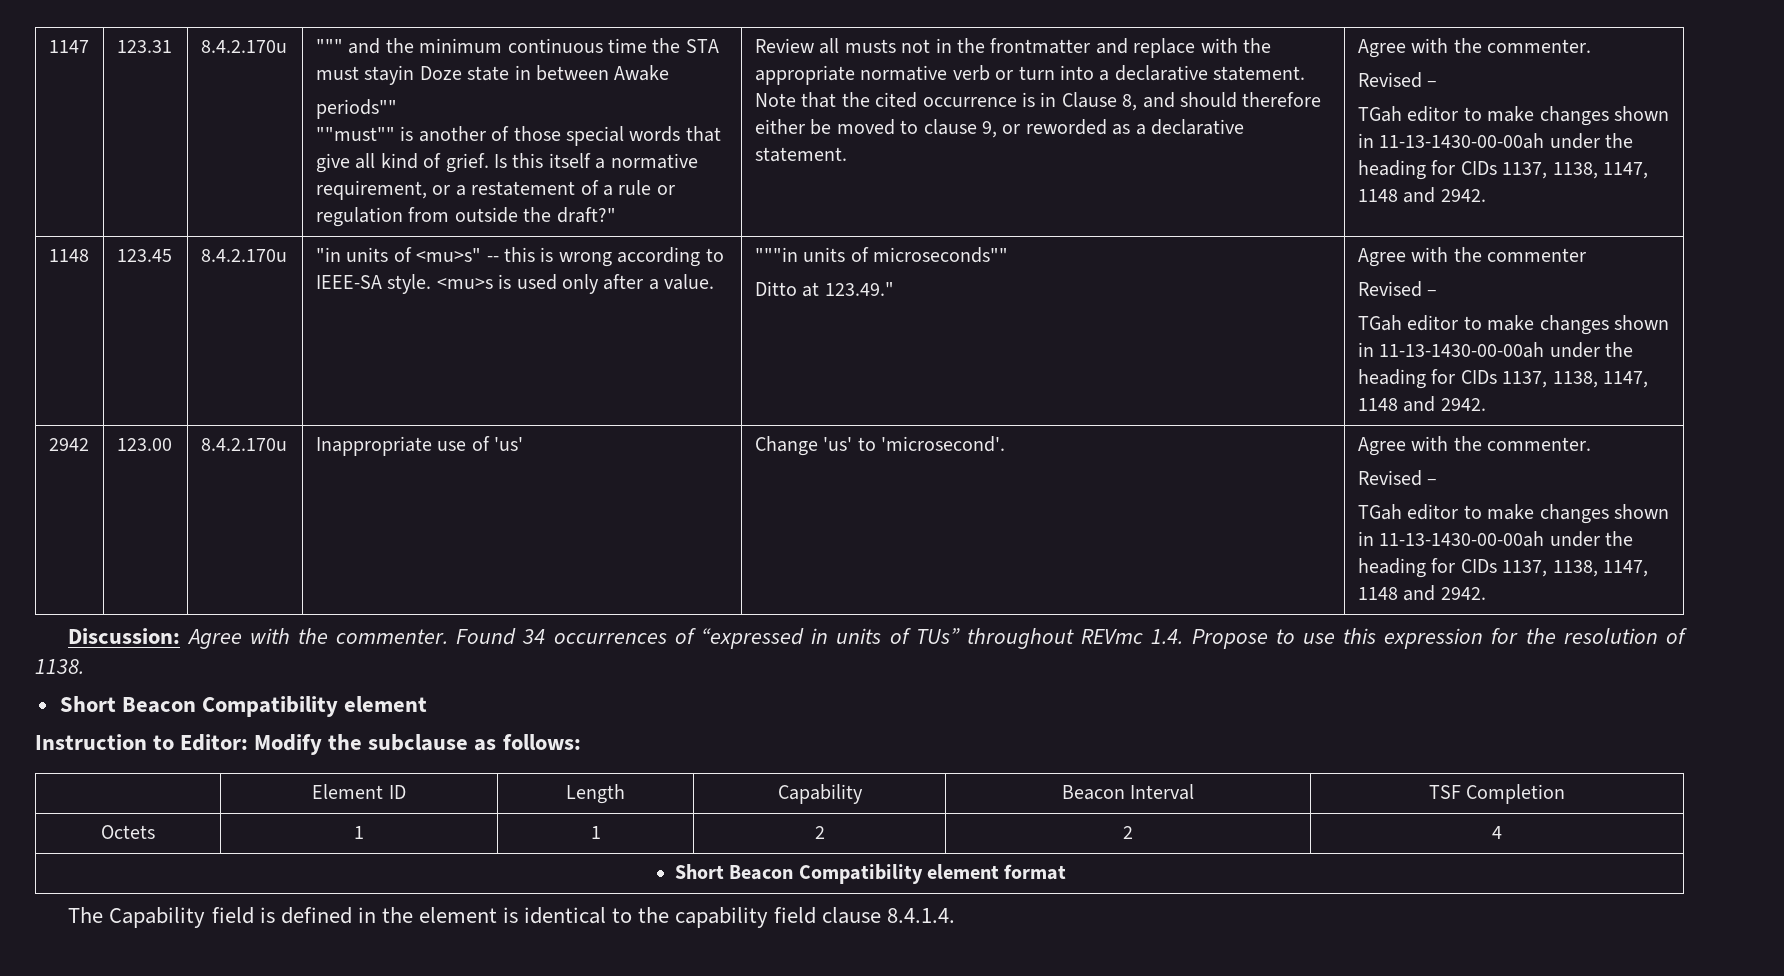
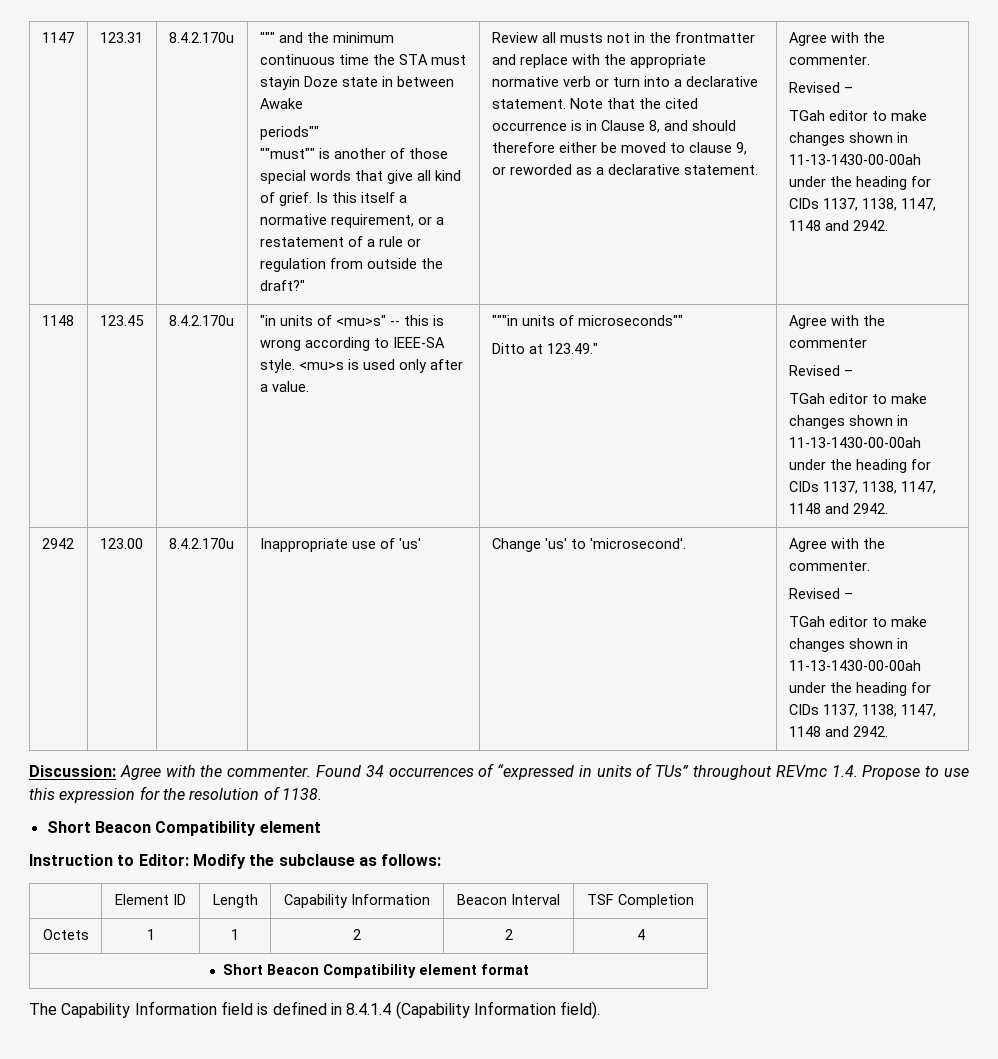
(863, 794) none -> [351,894,430,905] Information
(206, 917) none -> [134,1001,217,1015] Information
[381,907,956,928] the element is identical to the capability field clause 8.4.1.4. -> [346,1001,601,1019] 8.4.1.4 (Capability Information field).

